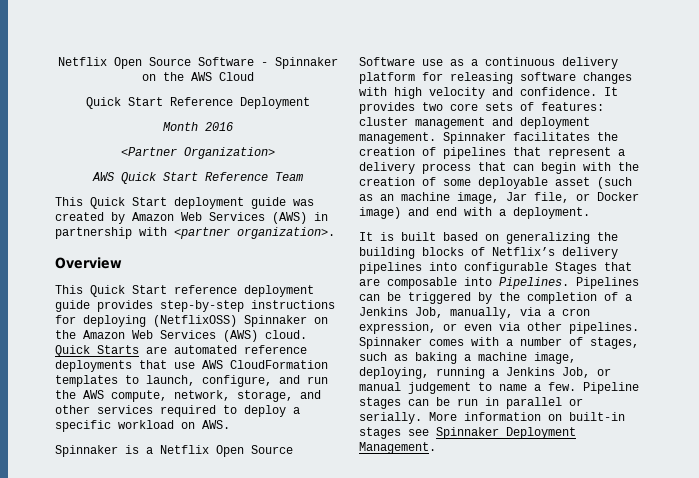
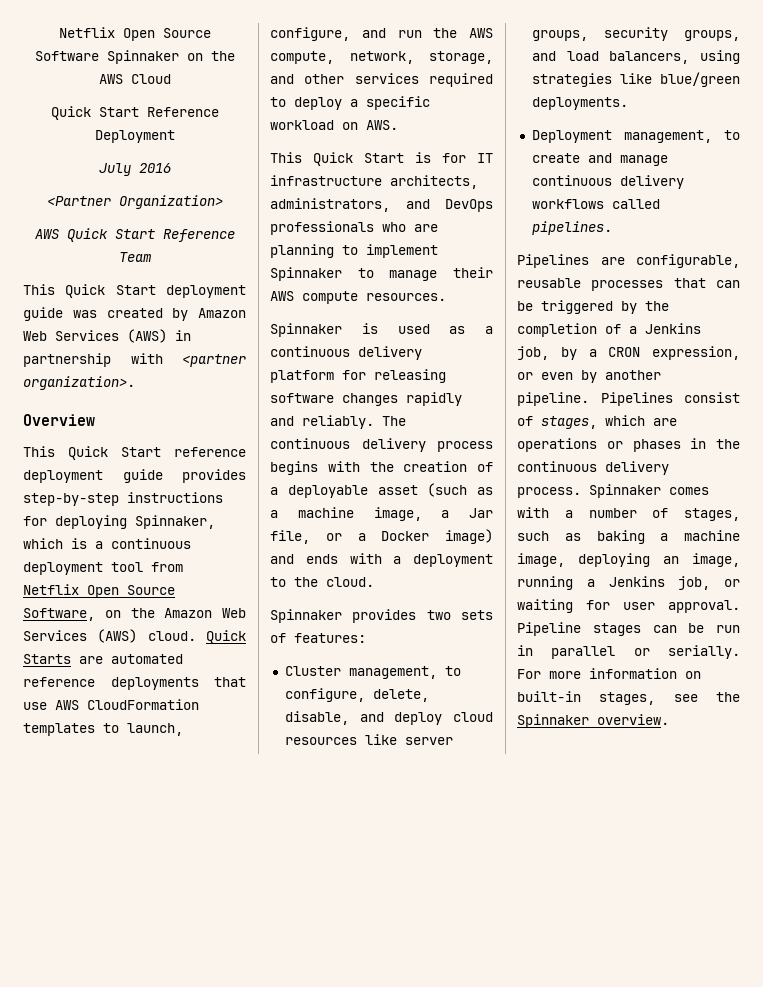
[57,57,268,69] Netflix Open Source Software - -> [58,27,211,41] [34,51,99,61] Netflix Open Source Software
[162,122,198,131] Month -> [98,163,131,176] July
[153,315,307,327] (NetflixOSS) Spinnaker -> [135,515,215,529] [23,538,191,549] [23,562,183,575] [23,584,175,598] [23,608,95,621] Spinnaker, which is a continuous deployment tool from Netflix Open Source Software,
[55,445,293,457] [359,57,443,66] Spinnaker is a Netflix Open Source Software use -> [270,152,493,166] [270,175,478,189] [270,198,493,212] [270,221,438,235] [270,244,438,258] [270,267,493,281] [270,291,446,304] [270,323,430,337] This Quick Start is for IT infrastructure architects, administrators, and DevOps professionals who are planning to implement Spinnaker to manage their AWS compute resources. // Spinnaker is used
[359,87,618,99] [359,102,604,114] [359,117,590,129] [359,132,618,144] [359,147,625,159] [359,162,576,174] with high velocity and confidence. It provides two core sets of features: cluster management and deployment management. Spinnaker facilitates the creation of pipelines that represent a delivery process that can begin -> [406,392,462,406] [270,415,406,429] [270,438,493,452] [270,461,318,475] rapidly and reliably. The continuous delivery process begins
[443,179,471,186] some -> [270,487,278,495] a
[380,192,499,204] an machine image, -> [270,507,450,521] a machine image, a
(590, 197) none -> [357,533,366,541] a
[436,207,590,219] [359,232,618,244] [359,247,618,259] [359,262,632,274] [359,277,639,289] end with a deployment. // It is built based on generalizing the building blocks of Netflix’s delivery pipelines into configurable Stages that are composable into Pipelines. Pipelines -> [305,553,493,567] [270,577,374,587] [270,609,493,623] [270,633,366,643] [284,666,461,679] [284,688,429,702] [284,711,493,725] [284,734,453,745] [531,27,740,41] [531,50,740,64] [531,72,740,87] [531,97,628,110] [531,130,740,143] [531,153,668,166] [531,175,684,189] [531,199,660,209] [531,221,612,235] [517,254,740,268] [517,278,706,291] ends with a deployment to the cloud. // Spinnaker provides two sets of features: // Cluster management, to configure, delete, disable, and deploy cloud resources like server groups, security groups, and load balancers, using strategies like blue/green deployments. // Deployment management, to create and manage continuous delivery workflows called pipelines. // Pipelines are configurable, reusable processes that
[415,307,590,319] [359,322,639,334] Job, manually, via a cron expression, or even via other pipelines. -> [517,346,740,360] [517,370,661,383] [517,392,740,406] [517,415,677,429] [517,438,740,452] [517,461,669,475] [517,487,581,498] job, by a CRON expression, or even by another pipeline. Pipelines consist of stages, which are operations or phases in the continuous delivery process.
[359,367,611,379] [359,382,576,394] deploying, running a Jenkins Job, or manual judgement to name a few. -> [578,553,740,567] [517,576,740,590] [517,599,740,613] deploying an image, running a Jenkins job, or waiting for user approval.
[429,412,457,421] More -> [517,669,581,679] For more
[359,427,576,439] [359,442,436,454] stages see Spinnaker Deployment Management. -> [599,692,740,705] [517,714,669,728] stages, see the Spinnaker overview.

